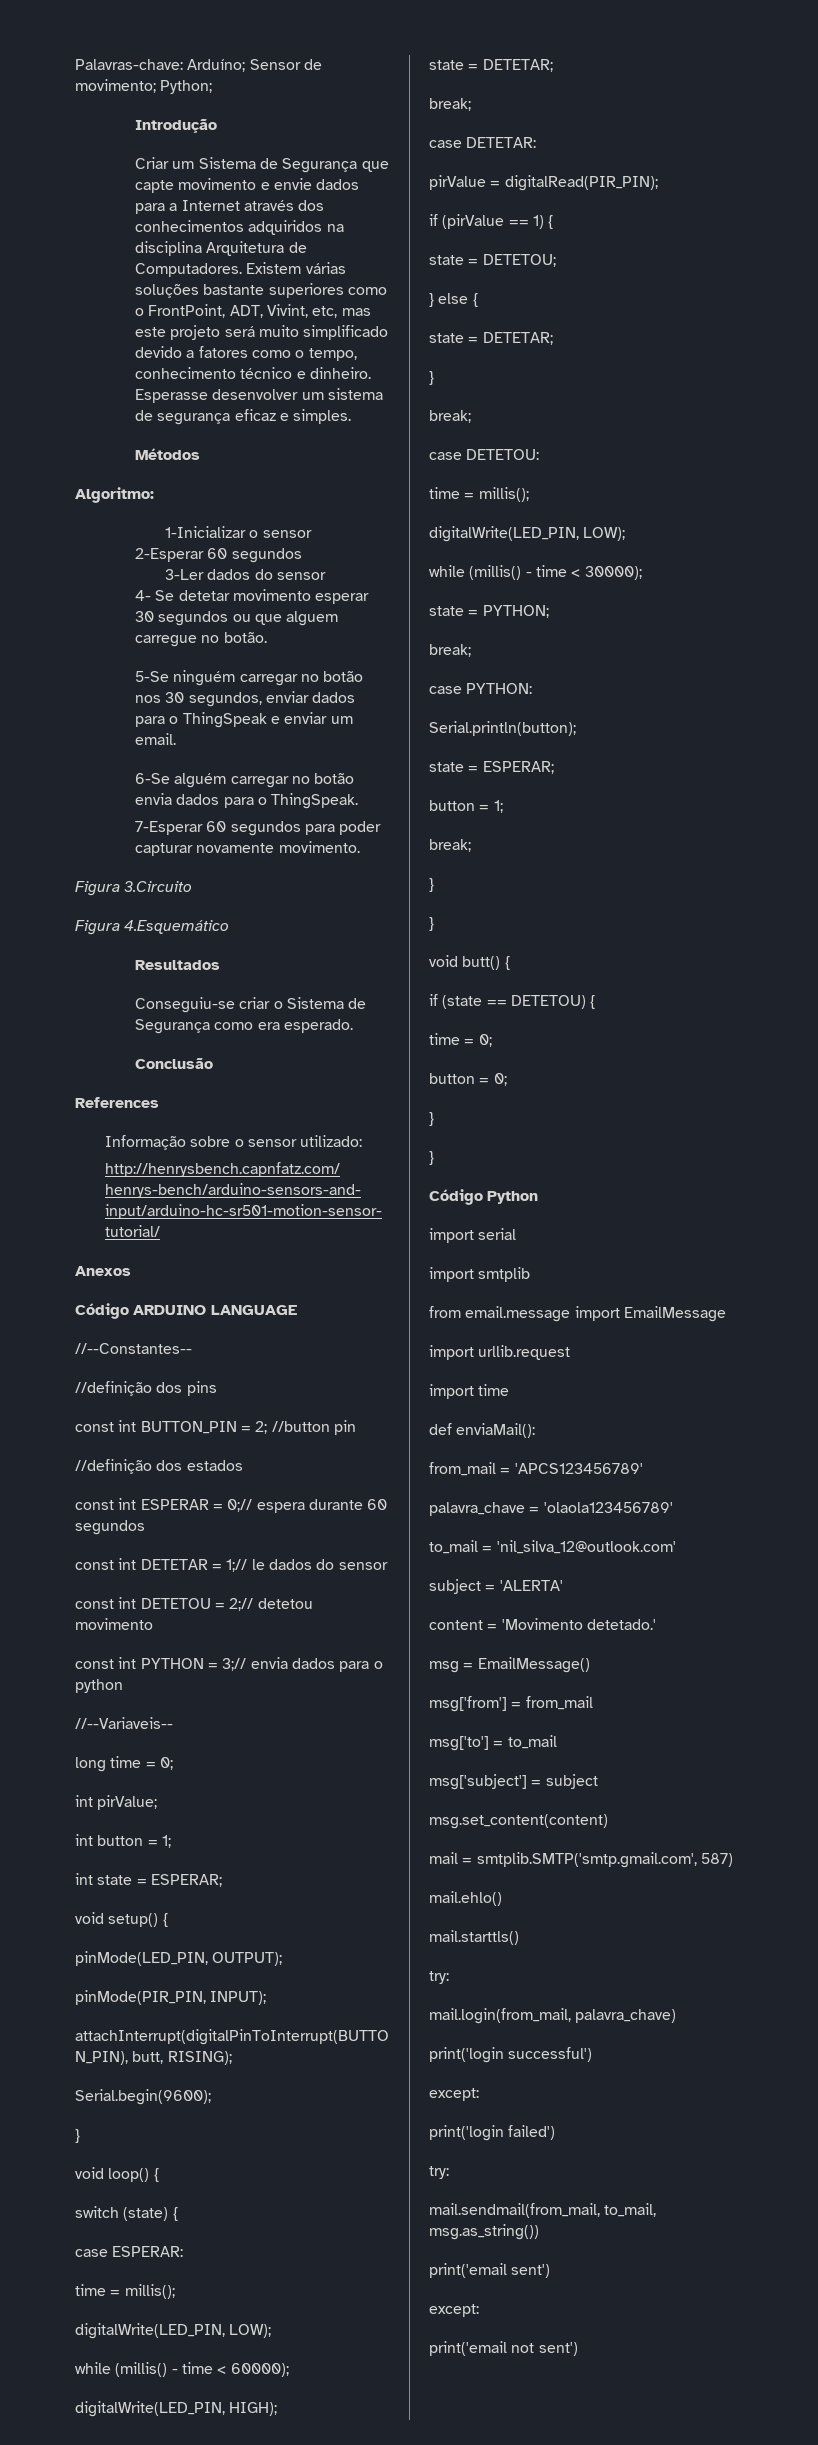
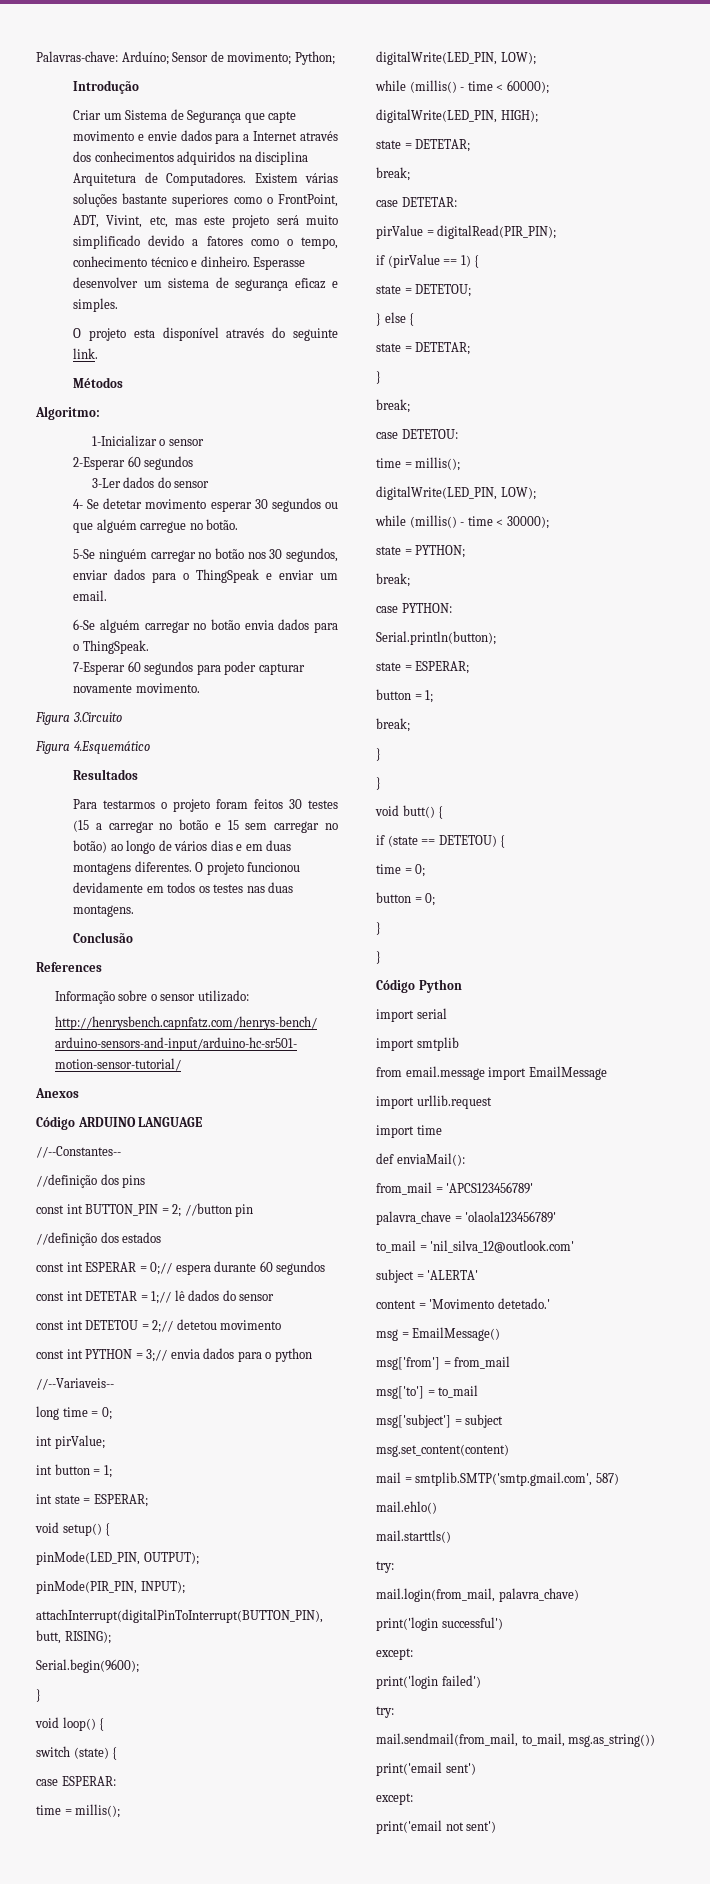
(352, 416) none -> [73,327,338,341] [73,348,99,359] // O projeto esta disponível através do seguinte link.
[286,611,339,626] alguem -> [96,519,137,533] alguém
[135,997,367,1013] [135,1019,354,1034] Conseguiu-se criar o Sistema de Segurança como era esperado. -> [73,799,338,812] [73,819,338,833] [73,840,292,854] [73,861,301,875] [73,882,294,893] [73,905,135,917] Para testarmos o projeto foram feitos 30 testes (15 a carregar no botão e 15 sem carregar no botão) ao longo de vários dias e em duas montagens diferentes. O projeto funcionou devidamente em todos os testes nas duas montagens.
[251,1559,265,1570] le -> [174,1290,185,1301] lê

